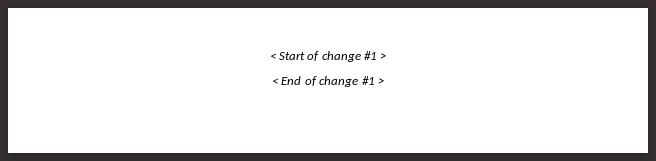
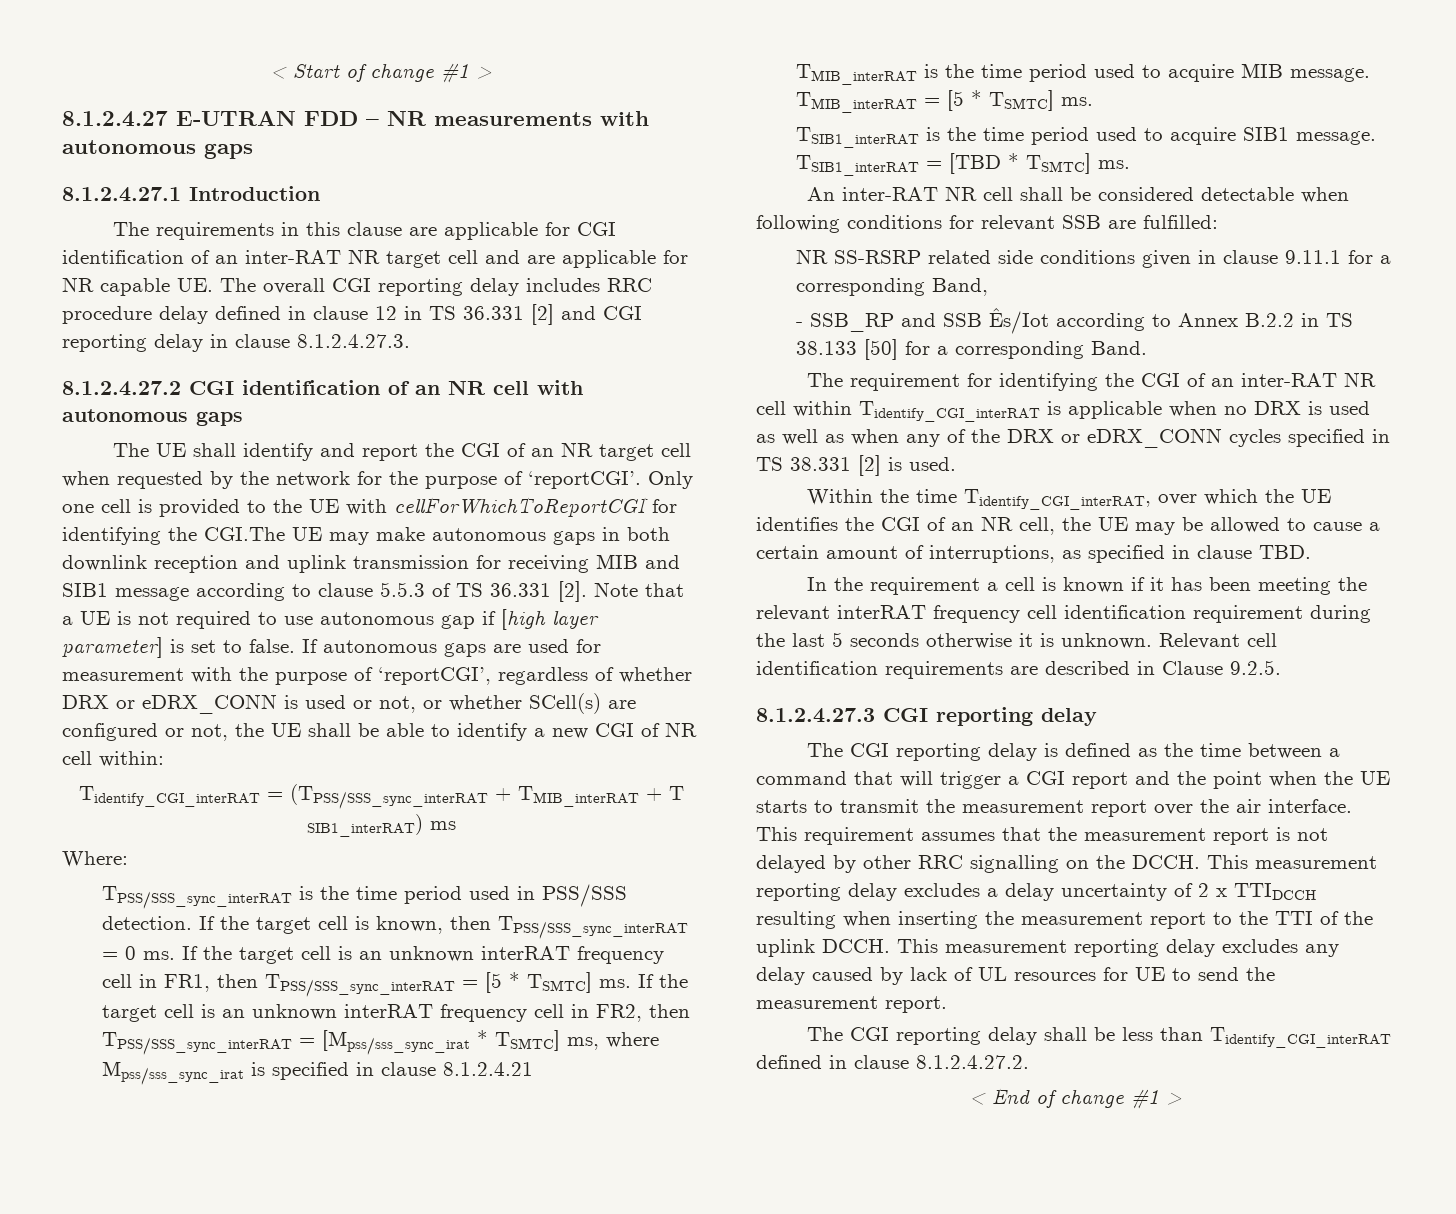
(387, 56) none -> [62,111,649,127] [62,140,253,159] [62,186,320,202] [113,222,617,240] [62,249,688,268] [62,277,652,296] [62,304,642,325] [62,334,410,352] [62,380,583,396] [62,409,243,426] [113,442,692,461] [62,471,693,489] [62,497,677,517] [62,527,670,545] [62,554,680,573] [62,581,684,602] [62,609,599,630] [62,637,601,658] [62,667,692,685] [62,693,636,714] [62,722,697,741] [62,751,164,767] [78,784,684,809] [306,814,456,837] [62,851,128,867] [102,884,628,909] [102,916,689,939] [102,946,665,964] [102,972,689,997] [102,1004,691,1022] [102,1030,660,1055] [102,1061,534,1085] [796,63,1371,85] [796,90,1094,113] [796,127,1377,148] [796,153,1131,176] [807,186,1350,203] [756,215,1218,233] [796,249,1392,268] [796,278,989,296] [796,308,1354,334] [796,339,1148,360] [807,372,1377,391] [756,401,1370,422] [756,428,1390,448] [756,455,956,476] [807,489,1332,510] [756,516,1380,535] [756,545,1311,563] [807,577,1368,595] [756,605,1371,623] [756,632,1277,649] [756,660,1281,679] [756,707,1097,726] [807,743,1341,761] [756,771,1390,789] [756,799,1352,817] [756,827,1328,845] [756,855,1377,873] [756,883,1316,901] [756,911,1373,929] [756,939,1339,957] [756,967,1275,985] [756,996,947,1013] [807,1027,1392,1048] [756,1055,1029,1069] // 8.1.2.4.27 E-UTRAN FDD – NR measurements with autonomous gaps // 8.1.2.4.27.1 Introduction // The requirements in this clause are applicable for CGI identification of an inter-RAT NR target cell and are applicable for NR capable UE. The overall CGI reporting delay includes RRC procedure delay defined in clause 12 in TS 36.331 [2] and CGI reporting delay in clause 8.1.2.4.27.3. // 8.1.2.4.27.2 CGI identification of an NR cell with autonomous gaps // The UE shall identify and report the CGI of an NR target cell when requested by the network for the purpose of ‘reportCGI’. Only one cell is provided to the UE with cellForWhichToReportCGI for identifying the CGI.The UE may make autonomous gaps in both downlink reception and uplink transmission for receiving MIB and SIB1 message according to clause 5.5.3 of TS 36.331 [2]. Note that a UE is not required to use autonomous gap if [high layer parameter] is set to false. If autonomous gaps are used for measurement with the purpose of ‘reportCGI’, regardless of whether DRX or eDRX_CONN is used or not, or whether SCell(s) are configured or not, the UE shall be able to identify a new CGI of NR cell within: // Tidentify_CGI_interRAT = (TPSS/SSS_sync_interRAT + TMIB_interRAT + T SIB1_interRAT) ms // Where: // TPSS/SSS_sync_interRAT is the time period used in PSS/SSS detection. If the target cell is known, then TPSS/SSS_sync_interRAT = 0 ms. If the target cell is an unknown interRAT frequency cell in FR1, then TPSS/SSS_sync_interRAT = [5 * TSMTC] ms. If the target cell is an unknown interRAT frequency cell in FR2, then TPSS/SSS_sync_interRAT = [Mpss/sss_sync_irat * TSMTC] ms, where Mpss/sss_sync_irat is specified in clause 8.1.2.4.21 // TMIB_interRAT is the time period used to acquire MIB message. TMIB_interRAT = [5 * TSMTC] ms. // TSIB1_interRAT is the time period used to acquire SIB1 message. TSIB1_interRAT = [TBD * TSMTC] ms. // An inter-RAT NR cell shall be considered detectable when following conditions for relevant SSB are fulfilled: // NR SS-RSRP related side conditions given in clause 9.11.1 for a corresponding Band, // - SSB_RP and SSB Ês/Iot according to Annex B.2.2 in TS 38.133 [50] for a corresponding Band. // The requirement for identifying the CGI of an inter-RAT NR cell within Tidentify_CGI_interRAT is applicable when no DRX is used as well as when any of the DRX or eDRX_CONN cycles specified in TS 38.331 [2] is used. // Within the time Tidentify_CGI_interRAT, over which the UE identifies the CGI of an NR cell, the UE may be allowed to cause a certain amount of interruptions, as specified in clause TBD. // In the requirement a cell is known if it has been meeting the relevant interRAT frequency cell identification requirement during the last 5 seconds otherwise it is unknown. Relevant cell identification requirements are described in Clause 9.2.5. // 8.1.2.4.27.3 CGI reporting delay // The CGI reporting delay is defined as the time between a command that will trigger a CGI report and the point when the UE starts to transmit the measurement report over the air interface. This requirement assumes that the measurement report is not delayed by other RRC signalling on the DCCH. This measurement reporting delay excludes a delay uncertainty of 2 x TTIDCCH resulting when inserting the measurement report to the TTI of the uplink DCCH. This measurement reporting delay excludes any delay caused by lack of UL resources for UE to send the measurement report. // The CGI reporting delay shall be less than Tidentify_CGI_interRAT defined in clause 8.1.2.4.27.2.

